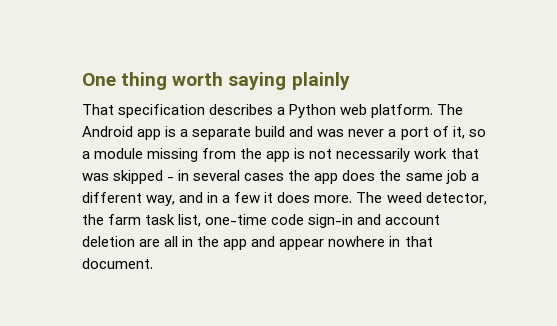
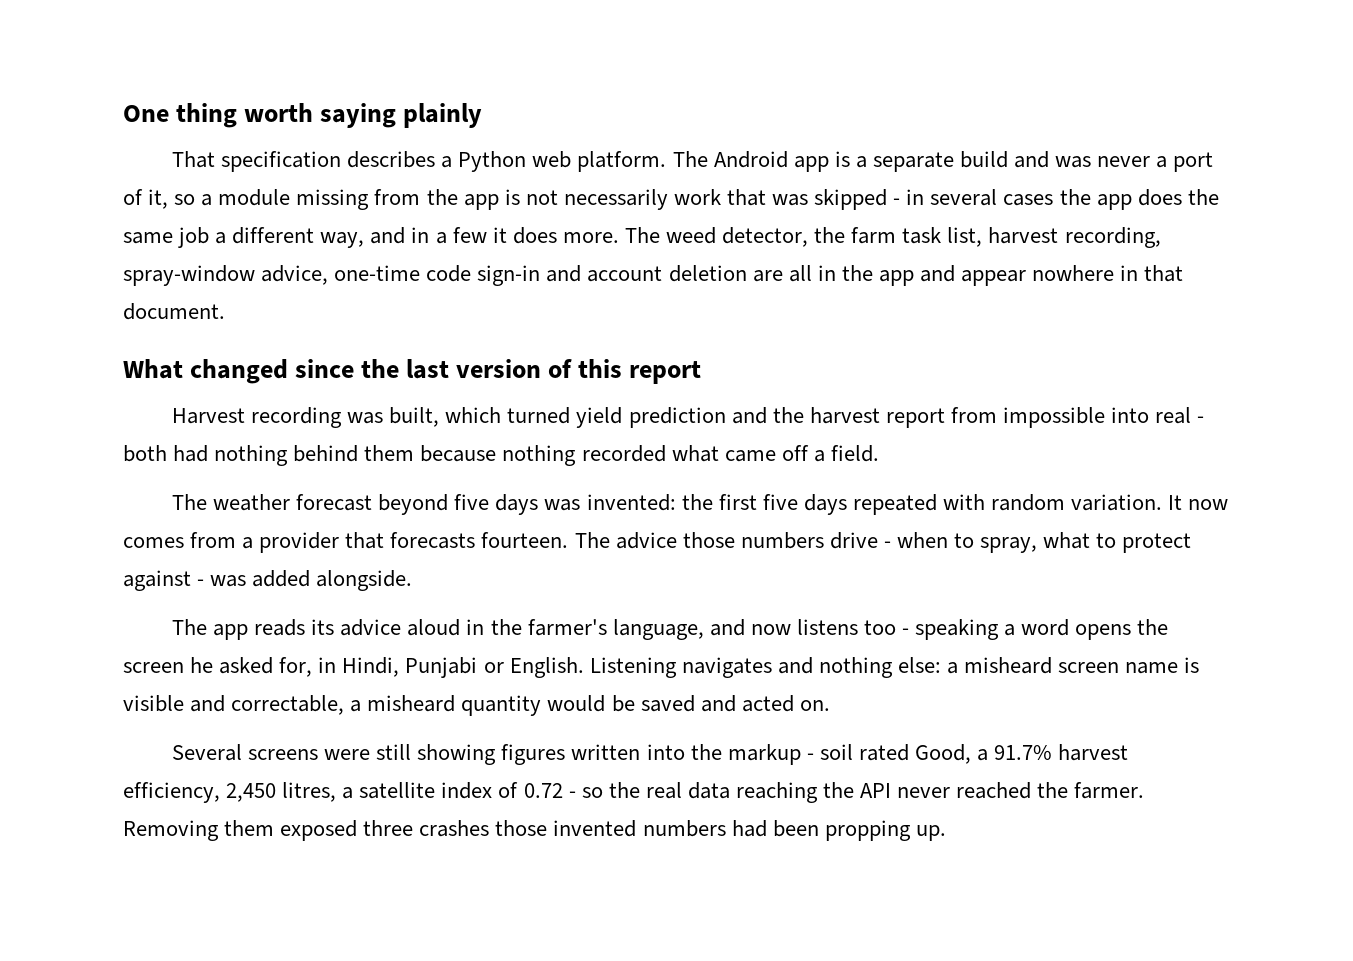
(202, 220) none -> [988,227,1161,248] [123,265,329,286] harvest recording, spray-window advice,
(153, 263) none -> [123,359,702,384] [172,407,1205,428] [123,445,879,466] [172,494,1229,515] [123,532,1192,553] [123,570,413,591] [172,619,1169,640] [123,657,1200,678] [123,695,830,716] [172,744,1129,765] [123,782,1145,803] [123,820,946,841] // What changed since the last version of this report // Harvest recording was built, which turned yield prediction and the harvest report from impossible into real - both had nothing behind them because nothing recorded what came off a field. // The weather forecast beyond five days was invented: the first five days repeated with random variation. It now comes from a provider that forecasts fourteen. The advice those numbers drive - when to spray, what to protect against - was added alongside. // The app reads its advice aloud in the farmer's language, and now listens too - speaking a word opens the screen he asked for, in Hindi, Punjabi or English. Listening navigates and nothing else: a misheard screen name is visible and correctable, a misheard quantity would be saved and acted on. // Several screens were still showing figures written into the markup - soil rated Good, a 91.7% harvest efficiency, 2,450 litres, a satellite index of 0.72 - so the real data reaching the API never reached the farmer. Removing them exposed three crashes those invented numbers had been propping up.

